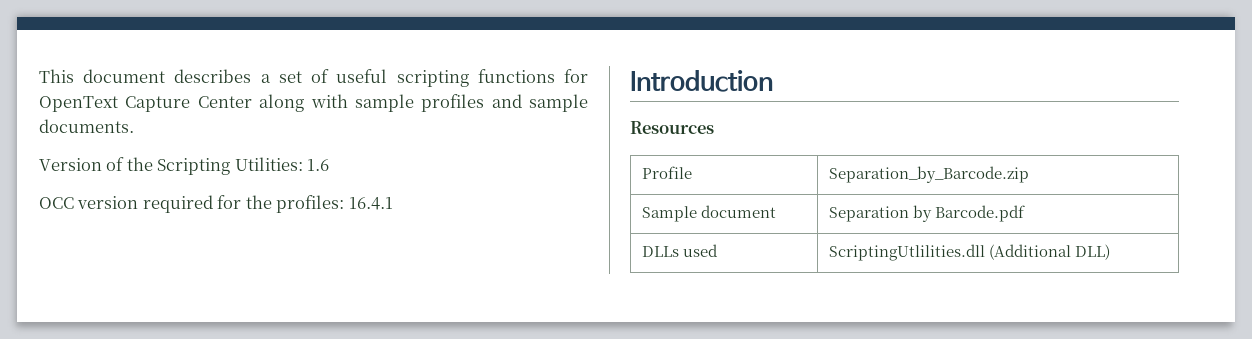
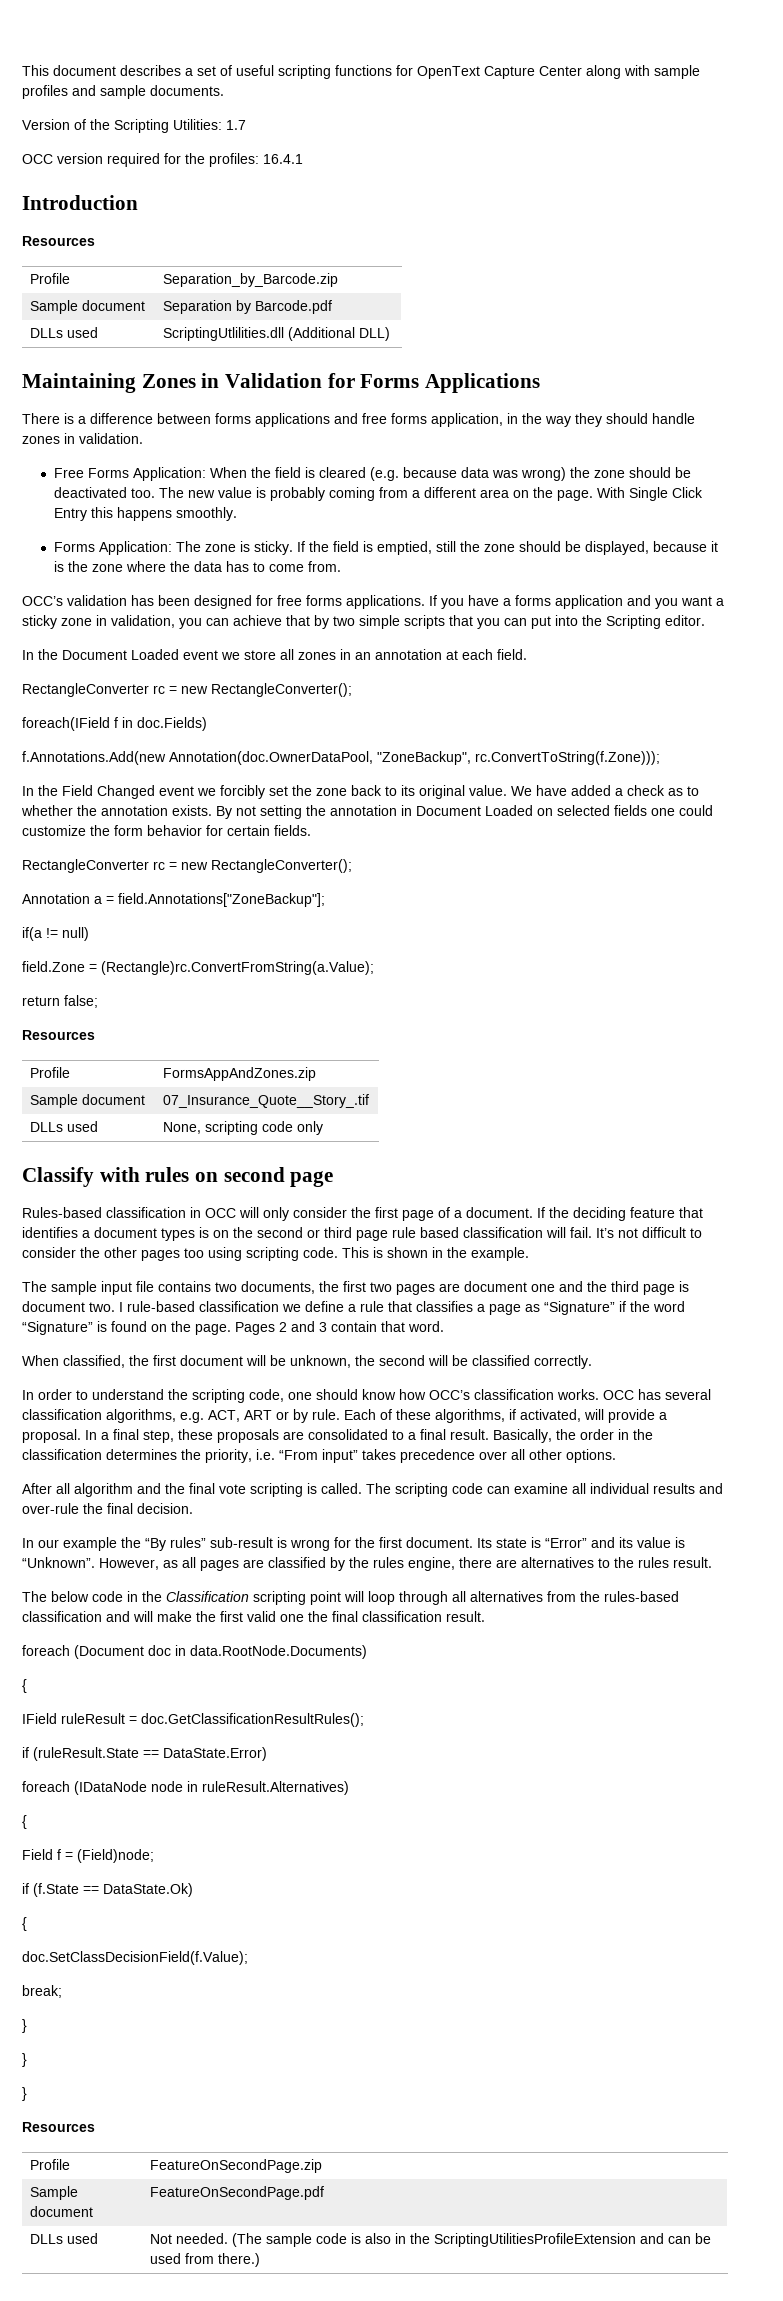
[307,159,330,171] 1.6 -> [226,120,246,130] 1.7
(1110, 252) none -> [22,373,541,393] [22,413,695,427] [22,433,143,444] [53,467,691,481] [53,487,703,501] [53,507,237,521] [53,541,718,555] [53,561,341,572] [22,595,724,609] [22,615,705,629] [22,649,527,660] [22,683,352,697] [22,717,207,731] [22,751,660,765] [22,785,699,799] [21,805,713,819] [22,825,311,836] [22,859,352,873] [22,893,325,907] [22,927,89,941] [22,961,374,975] [22,995,98,1008] [22,1030,95,1040] [30,1067,71,1078] [163,1067,317,1081] [30,1094,146,1108] [163,1094,370,1108] [30,1121,99,1132] [163,1121,324,1135] [22,1167,334,1187] [22,1207,703,1221] [22,1227,702,1241] [22,1247,529,1261] [22,1281,689,1295] [22,1301,685,1315] [22,1321,444,1335] [22,1355,592,1369] [22,1389,711,1403] [22,1409,667,1423] [22,1429,653,1443] [22,1449,616,1463] [22,1483,723,1497] [22,1503,193,1514] [22,1537,685,1551] [22,1557,712,1571] [22,1591,679,1605] [22,1611,485,1622] [22,1645,367,1659] [22,1679,27,1693] [22,1713,364,1727] [22,1747,267,1761] [22,1781,349,1795] [22,1815,27,1829] [22,1849,154,1863] [22,1883,193,1897] [22,1917,27,1931] [22,1951,248,1965] [22,1985,62,1998] [22,2019,27,2033] [22,2053,27,2067] [22,2087,27,2101] [22,2122,95,2132] [30,2159,71,2170] [150,2159,323,2173] [30,2186,79,2200] [30,2206,94,2217] [150,2186,325,2200] [30,2233,99,2244] [150,2233,712,2247] [150,2253,261,2267] // Maintaining Zones in Validation for Forms Applications // There is a difference between forms applications and free forms application, in the way they should handle zones in validation. // Free Forms Application: When the field is cleared (e.g. because data was wrong) the zone should be deactivated too. The new value is probably coming from a different area on the page. With Single Click Entry this happens smoothly. // Forms Application: The zone is sticky. If the field is emptied, still the zone should be displayed, because it is the zone where the data has to come from. // OCC’s validation has been designed for free forms applications. If you have a forms application and you want a sticky zone in validation, you can achieve that by two simple scripts that you can put into the Scripting editor. // In the Document Loaded event we store all zones in an annotation at each field. // RectangleConverter rc = new RectangleConverter(); // foreach(IField f in doc.Fields) // f.Annotations.Add(new Annotation(doc.OwnerDataPool, "ZoneBackup", rc.ConvertToString(f.Zone))); // In the Field Changed event we forcibly set the zone back to its original value. We have added a check as to whether the annotation exists. By not setting the annotation in Document Loaded on selected fields one could customize the form behavior for certain fields. // RectangleConverter rc = new RectangleConverter(); // Annotation a = field.Annotations["ZoneBackup"]; // if(a != null) // field.Zone = (Rectangle)rc.ConvertFromString(a.Value); // return false; // Resources // Profile | FormsAppAndZones.zip // Sample document | 07_Insurance_Quote__Story_.tif // DLLs used | None, scripting code only // Classify with rules on second page // Rules-based classification in OCC will only consider the first page of a document. If the deciding feature that identifies a document types is on the second or third page rule based classification will fail. It’s not difficult to consider the other pages too using scripting code. This is shown in the example. // The sample input file contains two documents, the first two pages are document one and the third page is document two. I rule-based classification we define a rule that classifies a page as “Signature” if the word “Signature” is found on the page. Pages 2 and 3 contain that word. // When classified, the first document will be unknown, the second will be classified correctly. // In order to understand the scripting code, one should know how OCC’s classification works. OCC has several classification algorithms, e.g. ACT, ART or by rule. Each of these algorithms, if activated, will provide a proposal. In a final step, these proposals are consolidated to a final result. Basically, the order in the classification determines the priority, i.e. “From input” takes precedence over all other options. // After all algorithm and the final vote scripting is called. The scripting code can examine all individual results and over-rule the final decision. // In our example the “By rules” sub-result is wrong for the first document. Its state is “Error” and its value is “Unknown”. However, as all pages are classified by the rules engine, there are alternatives to the rules result. // The below code in the Classification scripting point will loop through all alternatives from the rules-based classification and will make the first valid one the final classification result. // foreach (Document doc in data.RootNode.Documents) // { // IField ruleResult = doc.GetClassificationResultRules(); // if (ruleResult.State == DataState.Error) // foreach (IDataNode node in ruleResult.Alternatives) // { // Field f = (Field)node; // if (f.State == DataState.Ok) // { // doc.SetClassDecisionField(f.Value); // break; // } // } // } // Resources // Profile | FeatureOnSecondPage.zip // Sample document | FeatureOnSecondPage.pdf // DLLs used | Not needed. (The sample code is also in the ScriptingUtilitiesProfileExtension and can be used from there.)

